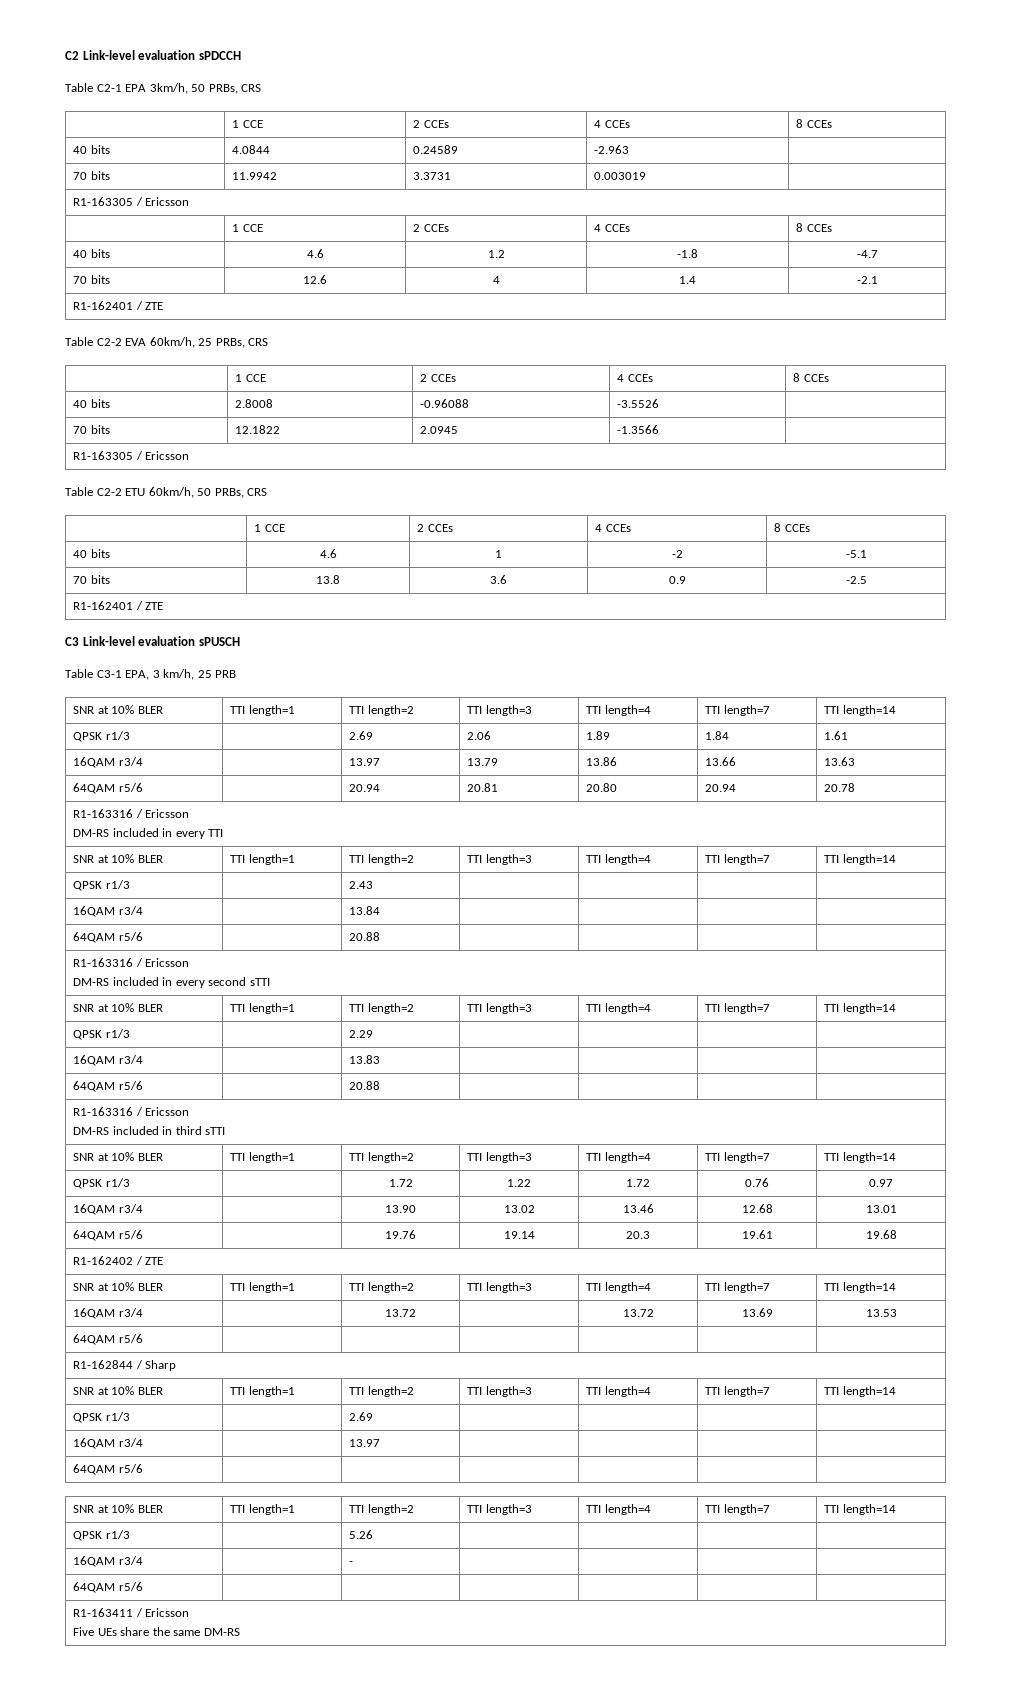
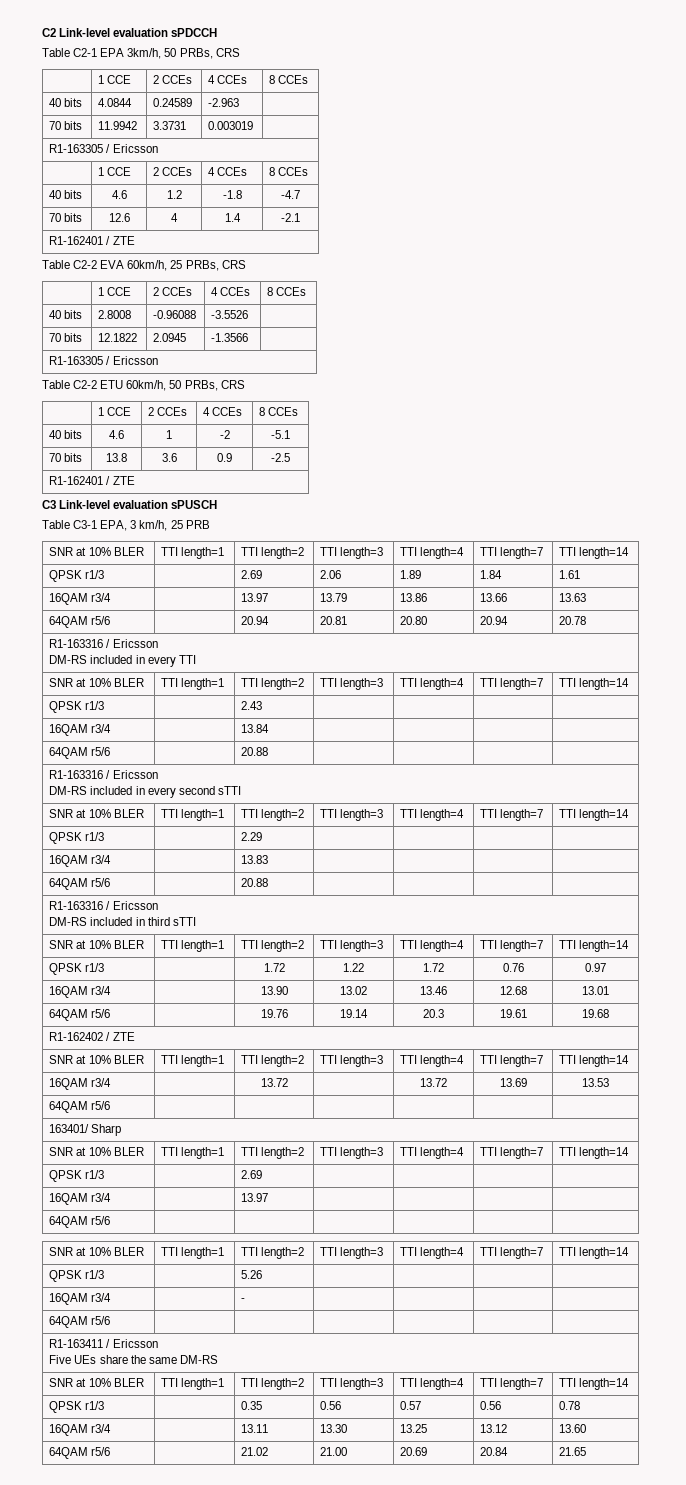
[73,1360,143,1369] R1-162844 / -> [49,1124,90,1133] 163401/
(240, 1632) none -> [49,1378,144,1387] [161,1378,225,1390] [241,1378,305,1390] [320,1378,384,1390] [400,1378,465,1390] [480,1378,544,1390] [559,1378,630,1390] [49,1401,105,1413] [241,1401,263,1410] [320,1401,342,1410] [400,1401,422,1410] [480,1401,502,1410] [559,1401,581,1410] [49,1424,112,1436] [241,1424,269,1433] [320,1424,348,1433] [400,1424,428,1433] [480,1424,508,1433] [559,1424,587,1433] [49,1447,111,1459] [241,1447,269,1456] [320,1447,348,1456] [400,1447,428,1456] [480,1447,509,1456] [559,1447,587,1456] // SNR at 10% BLER | TTI length=1 | TTI length=2 | TTI length=3 | TTI length=4 | TTI length=7 | TTI length=14 // QPSK r1/3 | | 0.35 | 0.56 | 0.57 | 0.56 | 0.78 // 16QAM r3/4 | | 13.11 | 13.30 | 13.25 | 13.12 | 13.60 // 64QAM r5/6 | | 21.02 | 21.00 | 20.69 | 20.84 | 21.65

